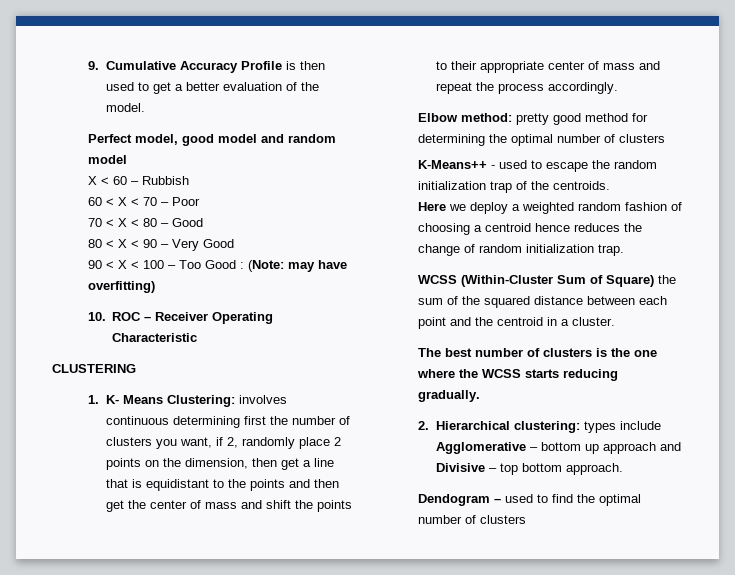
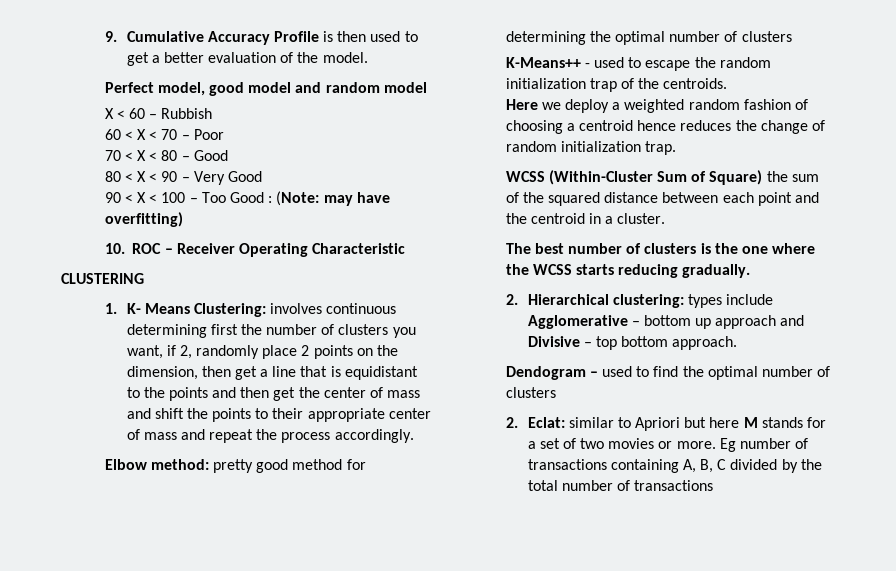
(526, 519) none -> [505,417,827,431] [527,438,809,452] [527,459,822,473] [527,480,714,491] // 2. Eclat: similar to Apriori but here M stands for a set of two movies or more. Eg number of transactions containing A, B, C divided by the total number of transactions

